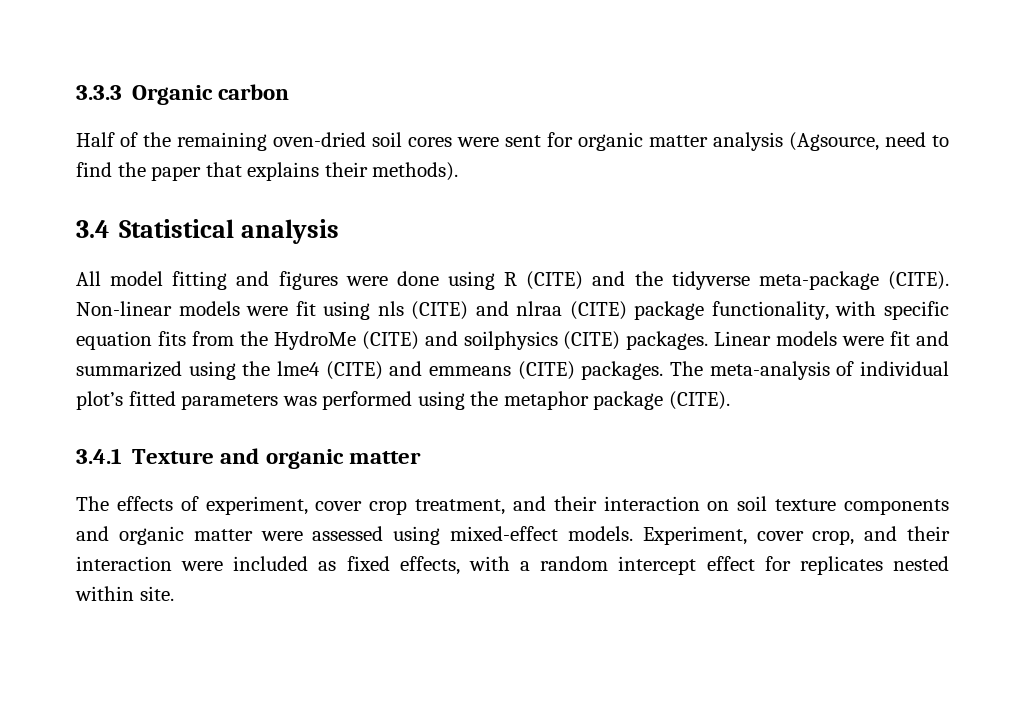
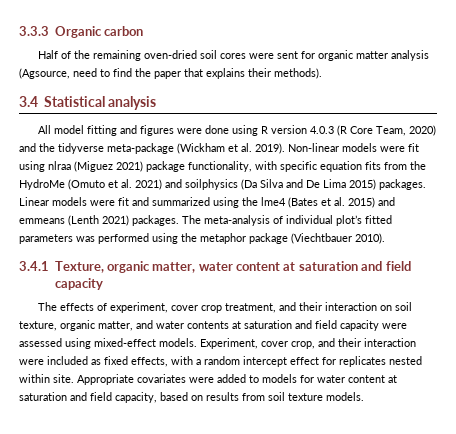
[526,271,949,290] (CITE) and the tidyverse meta-package (CITE). -> [270,125,436,136] [19,143,285,154] version 4.0.3 (R Core Team, 2020) and the tidyverse meta-package (Wickham et al. 2019).
[377,301,627,320] nls (CITE) and nlraa (CITE) -> [48,161,143,172] nlraa (Miguez 2021)
[361,331,621,350] (CITE) and soilphysics (CITE) -> [68,179,376,190] (Omuto et al. 2021) and soilphysics (Da Silva and De Lima 2015)
[325,361,575,380] (CITE) and emmeans (CITE) -> [288,197,395,208] [19,215,129,226] (Bates et al. 2015) and emmeans (Lenth 2021)
[668,391,730,410] (CITE). -> [291,233,385,244] (Viechtbauer 2010).
[132,448,421,469] Texture and organic matter -> [54,261,411,273] [54,278,103,290] Texture, organic matter, water content at saturation and field capacity
[775,499,949,515] [76,526,253,545] texture components and organic matter -> [19,320,379,331] texture, organic matter, and water contents at saturation and field capacity
(174, 593) none -> [77,374,397,385] [19,392,364,403] Appropriate covariates were added to models for water content at saturation and field capacity, based on results from soil texture models.

